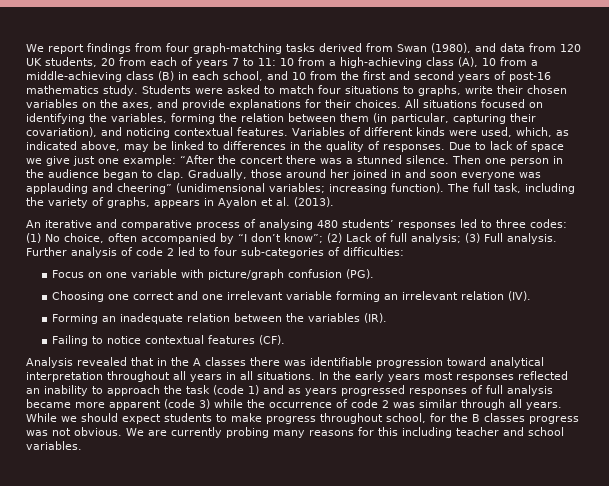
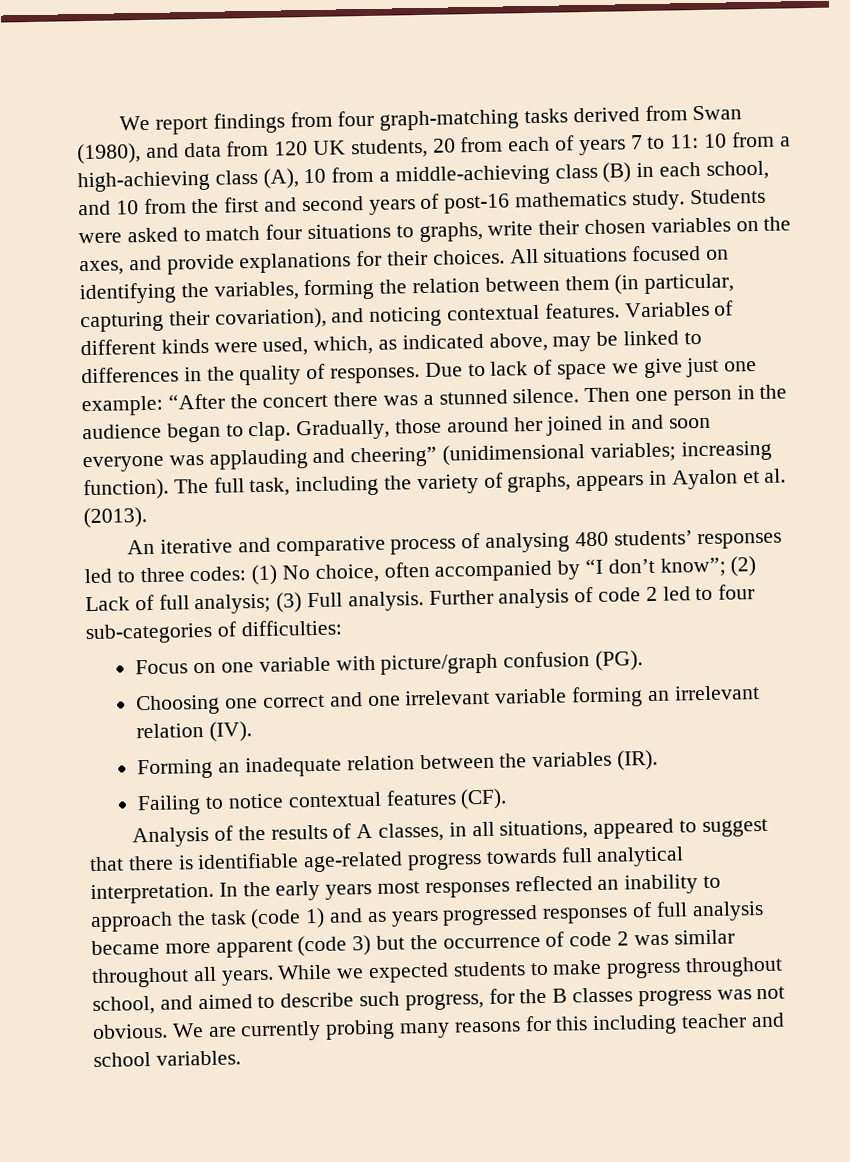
[77,357,544,368] [26,371,315,382] revealed that in the A classes there was identifiable progression toward analytical interpretation throughout all years in all situations. -> [213,818,768,842] [89,846,685,873] [90,882,214,905] of the results of A classes, in all situations, appeared to suggest that there is identifiable age-related progress towards full analytical interpretation.
[214,399,243,408] while -> [376,935,406,950] but
[461,399,505,410] through -> [91,967,189,989] throughout
[81,413,161,424] should expect -> [368,962,450,984] expected
(426, 418) none -> [159,991,484,1011] and aimed to describe such progress,

